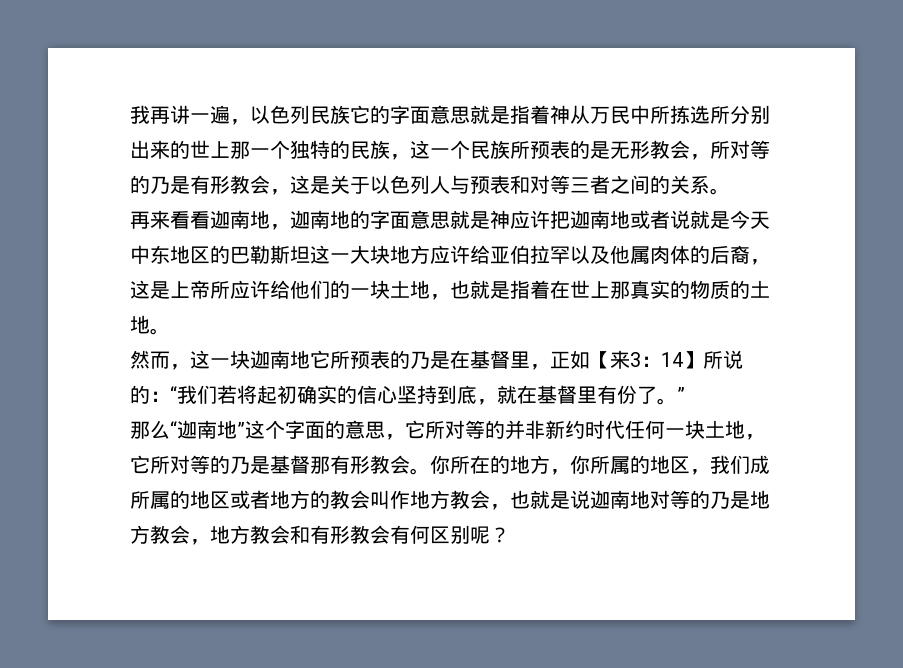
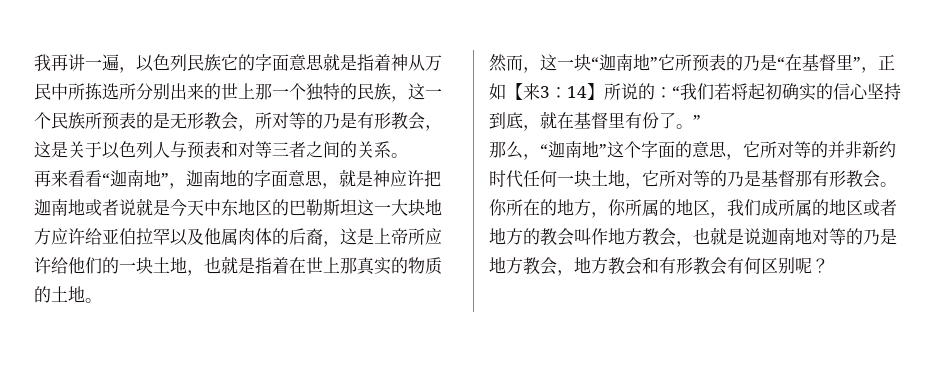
[210,210,270,229] 迦南地 -> [102,170,169,187] “迦南地”
(450, 220) none -> [322,183,339,189] ，
[250,350,310,369] 迦南地 -> [591,54,658,71] “迦南地”
[450,350,530,369] 在基督里 -> [777,54,861,71] “在基督里”
(170, 429) none -> [523,154,540,160] ，

